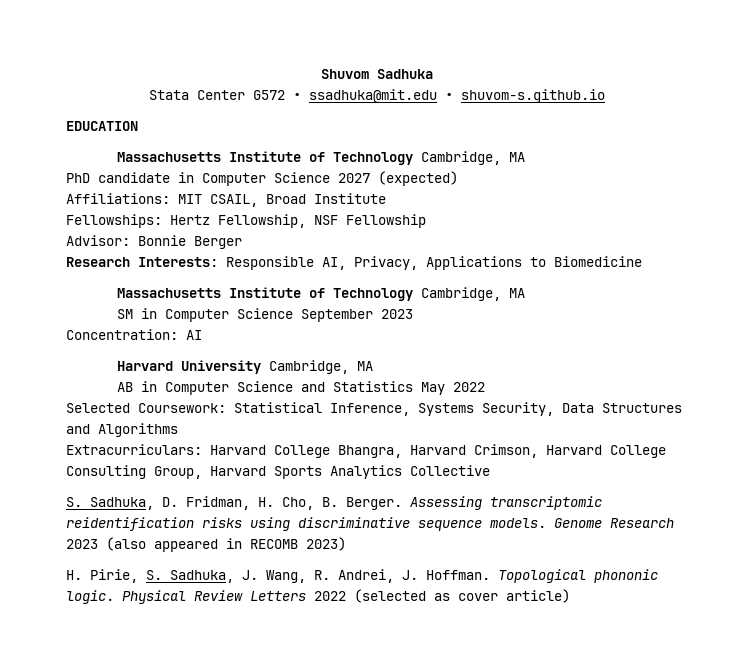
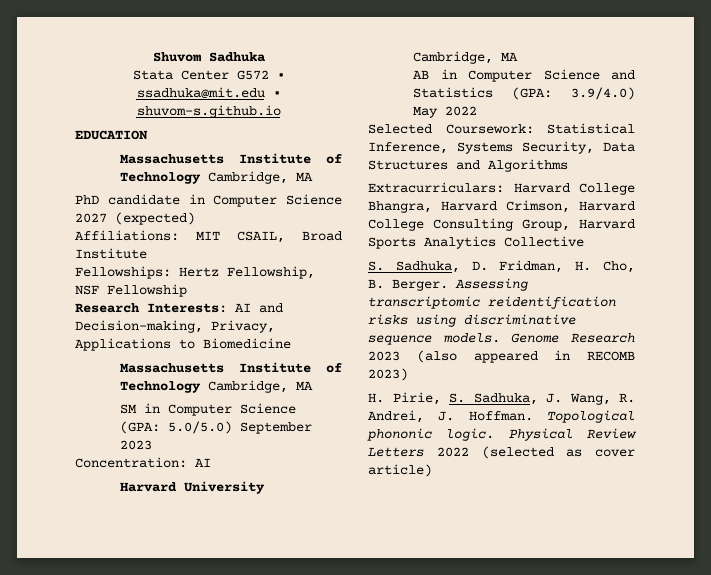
[66,235,242,249] // Advisor: Bonnie Berger -> (187, 290) none
[226,256,346,270] Responsible AI, -> [235,303,283,313] [75,320,203,333] AI and Decision-making,
(293, 313) none -> [120,421,233,434] (GPA: 5.0/5.0)
(413, 386) none -> [512,87,635,100] (GPA: 3.9/4.0)

